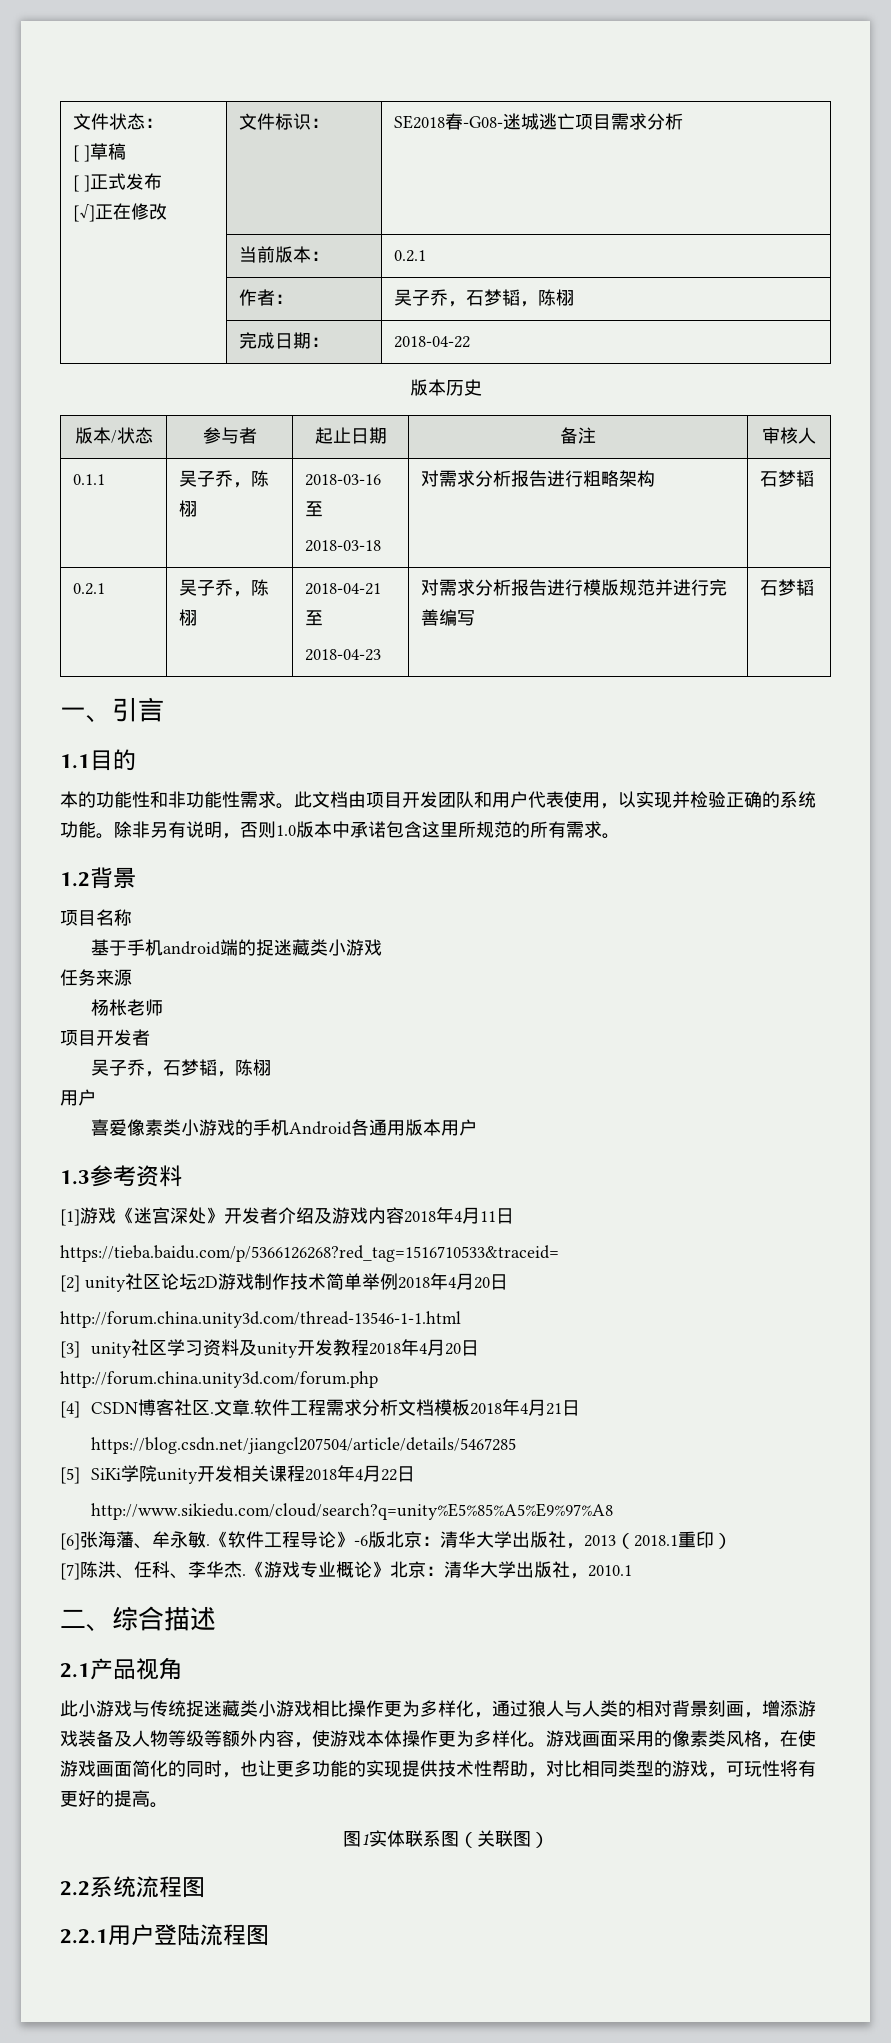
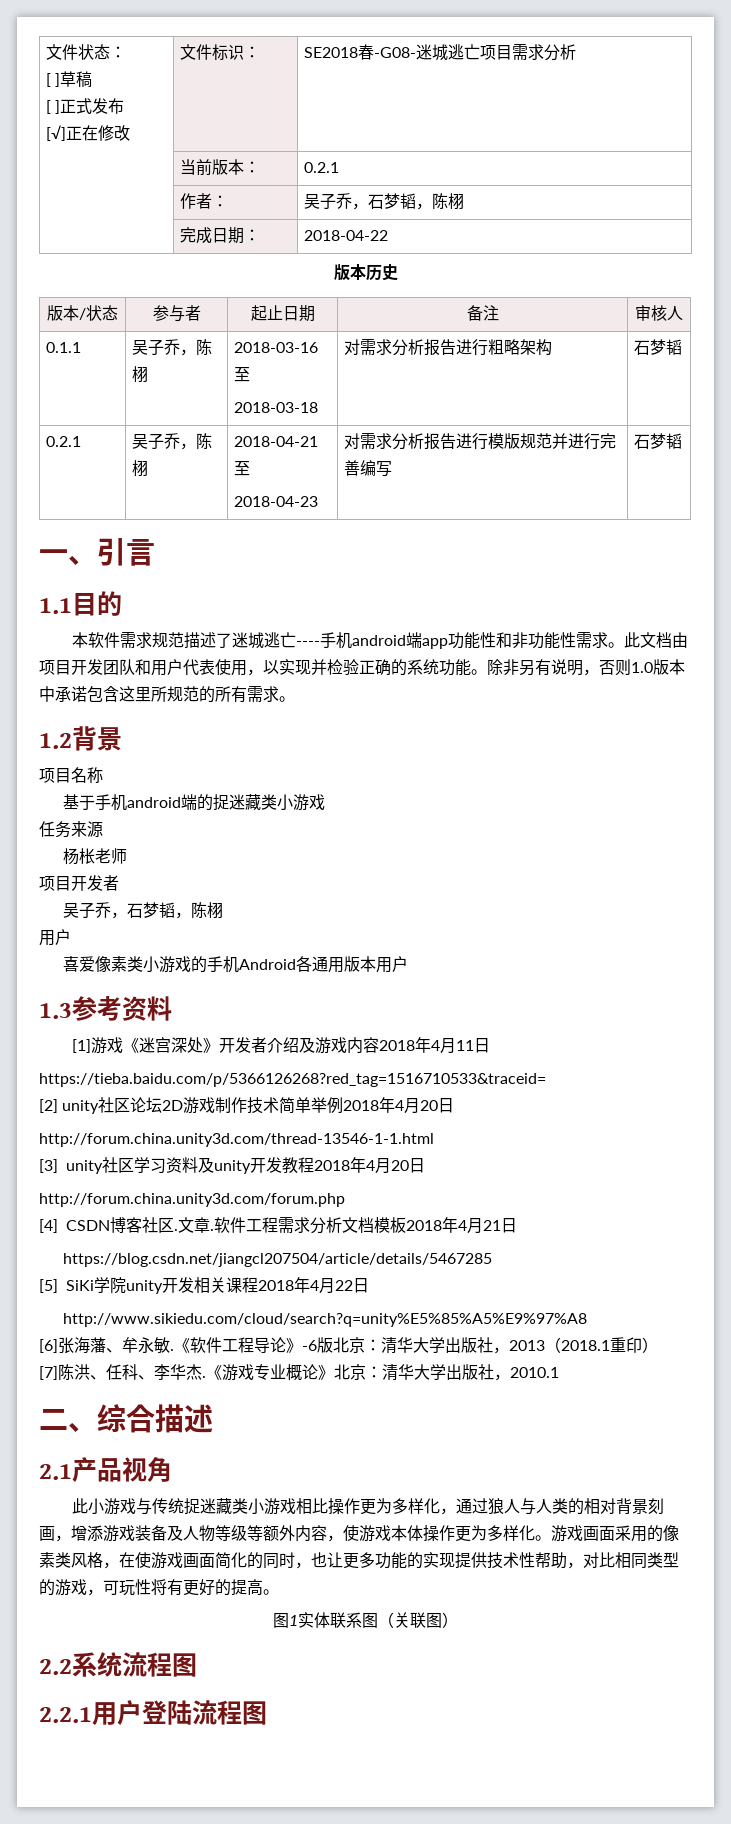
[78,791,96,808] 的 -> [87,632,448,649] 软件需求规范描述了迷城逃亡----手机android端app

